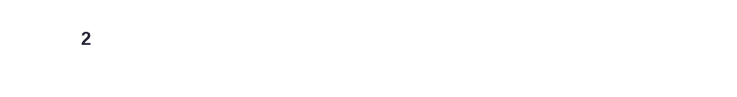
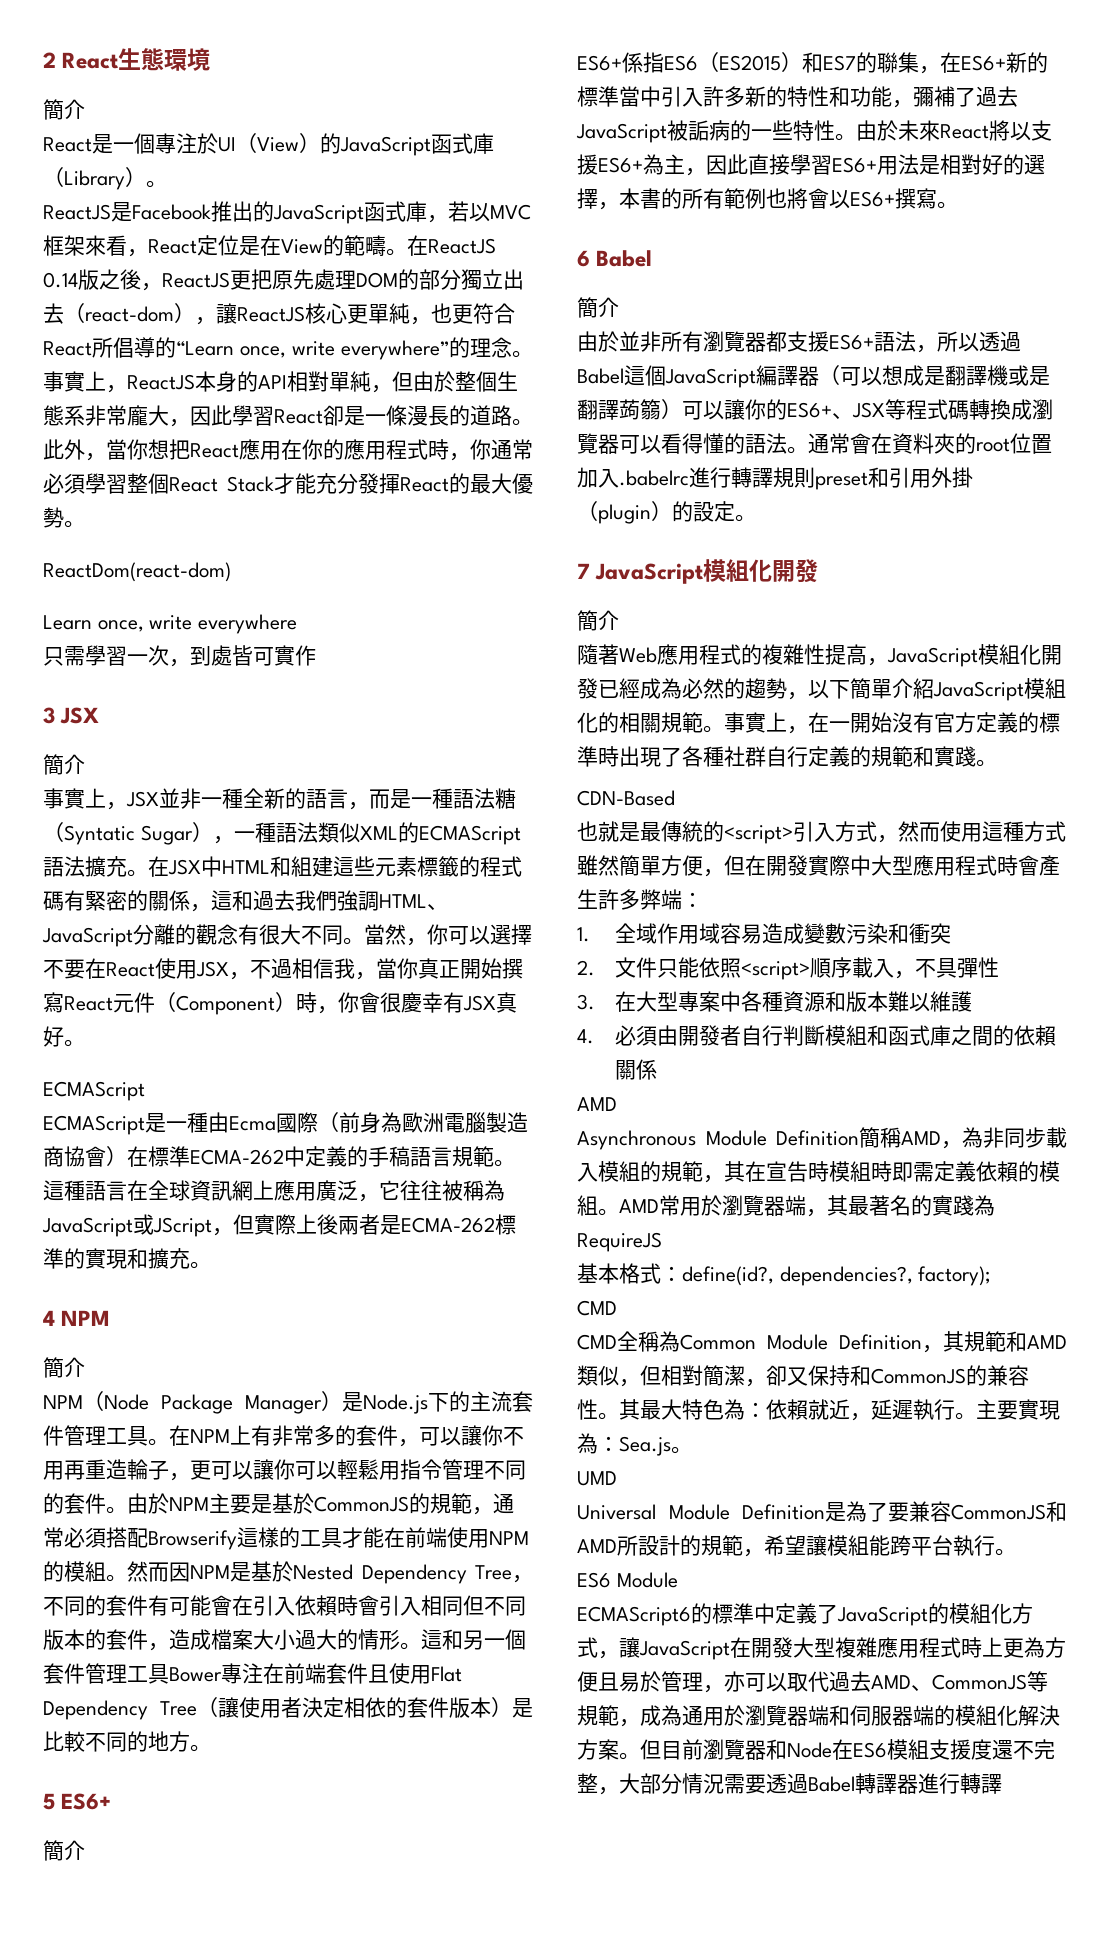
(91, 38) none -> [62,48,211,71] [43,99,85,120] [43,133,494,156] [43,167,167,190] [43,201,531,224] [43,235,496,257] [43,269,524,291] [43,303,515,325] [43,337,533,360] [43,371,518,393] [43,405,533,427] [43,439,533,461] [43,473,533,494] [43,507,85,528] [43,562,231,582] [43,614,298,634] [43,645,316,667] [43,707,100,724] [43,754,85,775] [43,788,516,810] [43,822,521,845] [43,856,522,877] [43,890,448,912] [42,924,532,947] [43,958,523,980] [43,992,517,1015] [43,1026,85,1047] [43,1081,145,1101] [43,1112,528,1135] [43,1146,515,1167] [43,1180,505,1202] [42,1214,516,1237] [43,1248,211,1269] [43,1310,111,1326] [43,1357,85,1378] [43,1391,533,1414] [43,1425,524,1447] [43,1459,526,1481] [43,1493,514,1515] [43,1527,529,1550] [43,1561,533,1584] [43,1595,526,1616] [43,1629,526,1651] [43,1663,462,1684] [43,1697,533,1720] [43,1731,211,1752] [43,1793,112,1810] [43,1840,85,1861] [577,52,1048,74] [577,86,1018,108] [576,120,1052,143] [577,154,1045,176] [577,188,958,210] [577,250,653,267] [577,297,619,318] [577,331,1021,353] [577,365,1050,388] [577,399,1053,420] [577,433,1052,454] [577,467,973,490] [577,501,756,524] [577,559,819,584] [577,610,619,631] [577,644,1062,667] [577,678,1066,701] [577,712,1060,734] [577,746,997,767] [577,790,675,806] [577,821,1066,844] [577,855,1060,877] [577,889,703,910] [577,923,952,944] [577,957,1000,980] [577,991,973,1012] [577,1025,1057,1046] [615,1059,658,1080] [577,1097,617,1111] [577,1127,1067,1150] [577,1161,1060,1183] [577,1195,995,1217] [577,1232,662,1252] [577,1263,992,1286] [577,1300,617,1316] [577,1331,1067,1353] [577,1365,1029,1387] [577,1399,1060,1421] [577,1433,692,1456] [577,1471,617,1486] [577,1501,1067,1522] [577,1535,1016,1557] [577,1572,678,1588] [577,1603,1033,1626] [577,1637,1066,1660] [577,1671,1048,1693] [577,1705,1060,1727] [577,1739,1055,1760] [577,1773,1002,1795] React生態環境 // 簡介 // React是一個專注於UI（View）的JavaScript函式庫（Library）。 // ReactJS是Facebook推出的JavaScript函式庫，若以MVC框架來看，React定位是在View的範疇。在ReactJS 0.14版之後，ReactJS更把原先處理DOM的部分獨立出去（react-dom），讓ReactJS核心更單純，也更符合React所倡導的“Learn once, write everywhere”的理念。事實上，ReactJS本身的API相對單純，但由於整個生態系非常龐大，因此學習React卻是一條漫長的道路。此外，當你想把React應用在你的應用程式時，你通常必須學習整個React Stack才能充分發揮React的最大優勢。 // ReactDom(react-dom) // Learn once, write everywhere // 只需學習一次，到處皆可實作 // 3 JSX // 簡介 // 事實上，JSX並非一種全新的語言，而是一種語法糖（Syntatic Sugar），一種語法類似XML的ECMAScript語法擴充。在JSX中HTML和組建這些元素標籤的程式碼有緊密的關係，這和過去我們強調HTML、JavaScript分離的觀念有很大不同。當然，你可以選擇不要在React使用JSX，不過相信我，當你真正開始撰寫React元件（Component）時，你會很慶幸有JSX真好。 // ECMAScript // ECMAScript是一種由Ecma國際（前身為歐洲電腦製造商協會）在標準ECMA-262中定義的手稿語言規範。這種語言在全球資訊網上應用廣泛，它往往被稱為JavaScript或JScript，但實際上後兩者是ECMA-262標準的實現和擴充。 // 4 NPM // 簡介 // NPM（Node Package Manager）是Node.js下的主流套件管理工具。在NPM上有非常多的套件，可以讓你不用再重造輪子，更可以讓你可以輕鬆用指令管理不同的套件。由於NPM主要是基於CommonJS的規範，通常必須搭配Browserify這樣的工具才能在前端使用NPM的模組。然而因NPM是基於Nested Dependency Tree，不同的套件有可能會在引入依賴時會引入相同但不同版本的套件，造成檔案大小過大的情形。這和另一個套件管理工具Bower專注在前端套件且使用Flat Dependency Tree（讓使用者決定相依的套件版本）是比較不同的地方。 // 5 ES6+ // 簡介 // ES6+係指ES6（ES2015）和ES7的聯集，在ES6+新的標準當中引入許多新的特性和功能，彌補了過去JavaScript被詬病的一些特性。由於未來React將以支援ES6+為主，因此直接學習ES6+用法是相對好的選擇，本書的所有範例也將會以ES6+撰寫。 // 6 Babel // 簡介 // 由於並非所有瀏覽器都支援ES6+語法，所以透過Babel這個JavaScript編譯器（可以想成是翻譯機或是翻譯蒟篛）可以讓你的ES6+、JSX等程式碼轉換成瀏覽器可以看得懂的語法。通常會在資料夾的root位置加入.babelrc進行轉譯規則preset和引用外掛（plugin）的設定。 // 7 JavaScript模組化開發 // 簡介 // 隨著Web應用程式的複雜性提高，JavaScript模組化開發已經成為必然的趨勢，以下簡單介紹JavaScript模組化的相關規範。事實上，在一開始沒有官方定義的標準時出現了各種社群自行定義的規範和實踐。 // CDN-Based // 也就是最傳統的<script>引入方式，然而使用這種方式雖然簡單方便，但在開發實際中大型應用程式時會產生許多弊端： // 1.全域作用域容易造成變數污染和衝突 // 2.文件只能依照<script>順序載入，不具彈性 // 3.在大型專案中各種資源和版本難以維護 // 4.必須由開發者自行判斷模組和函式庫之間的依賴關係 // AMD // Asynchronous Module Definition簡稱AMD，為非同步載入模組的規範，其在宣告時模組時即需定義依賴的模組。AMD常用於瀏覽器端，其最著名的實踐為RequireJS // 基本格式：define(id?, dependencies?, factory); // CMD // CMD全稱為Common Module Definition，其規範和AMD類似，但相對簡潔，卻又保持和CommonJS的兼容性。其最大特色為：依賴就近，延遲執行。主要實現為：Sea.js。 // UMD // Universal Module Definition是為了要兼容CommonJS和AMD所設計的規範，希望讓模組能跨平台執行。 // ES6 Module // ECMAScript6的標準中定義了JavaScript的模組化方式，讓JavaScript在開發大型複雜應用程式時上更為方便且易於管理，亦可以取代過去AMD、CommonJS等規範，成為通用於瀏覽器端和伺服器端的模組化解決方案。但目前瀏覽器和Node在ES6模組支援度還不完整，大部分情況需要透過Babel轉譯器進行轉譯

